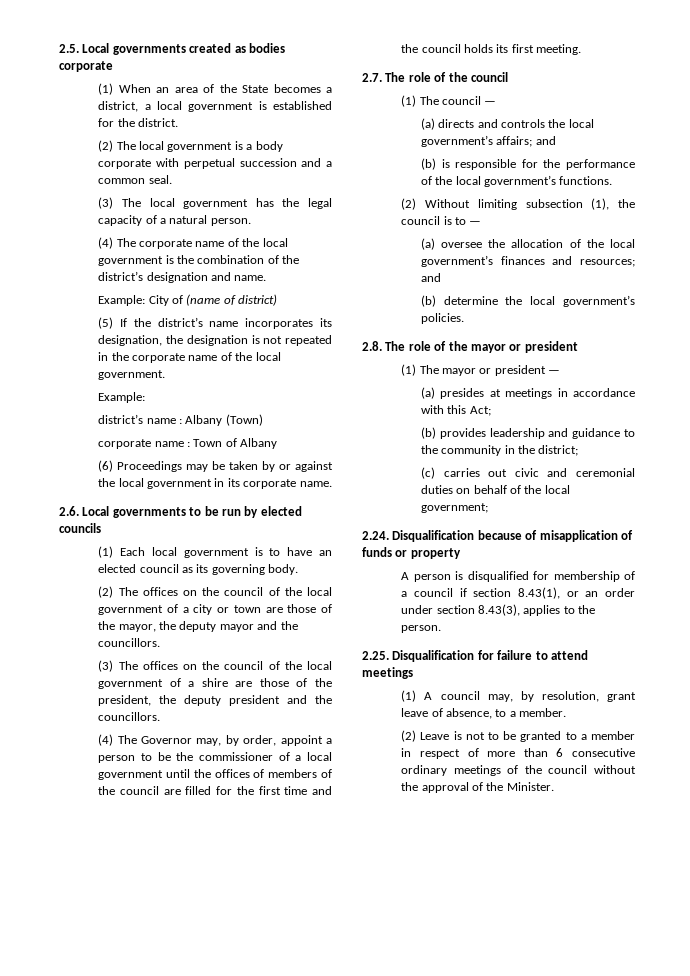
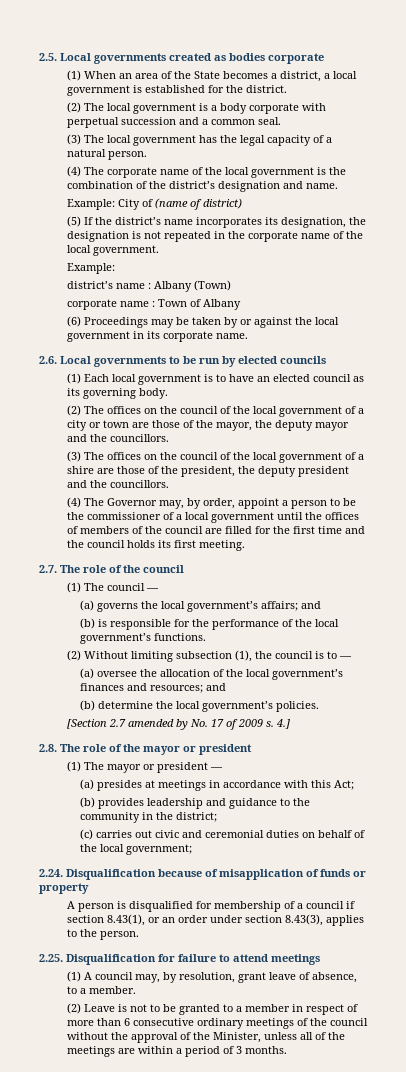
[438,119,546,128] directs and controls -> [97,603,139,612] governs
(464, 318) none -> [66,719,290,730] // [Section 2.7 amended by No. 17 of 2009 s. 4.]
[506,782,554,791] Minister. -> [212,1032,345,1043] [66,1046,287,1057] Minister, unless all of the meetings are within a period of 3 months.

